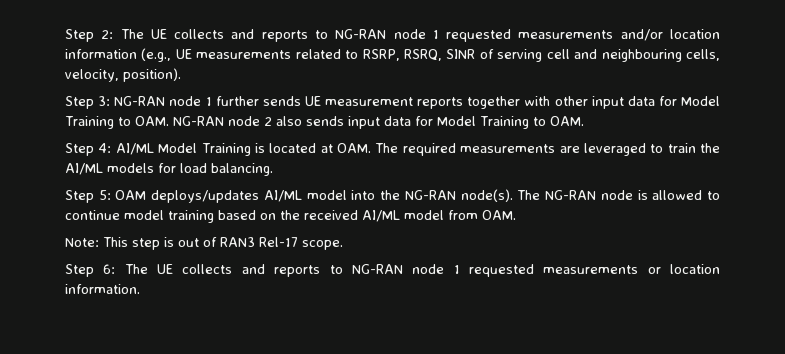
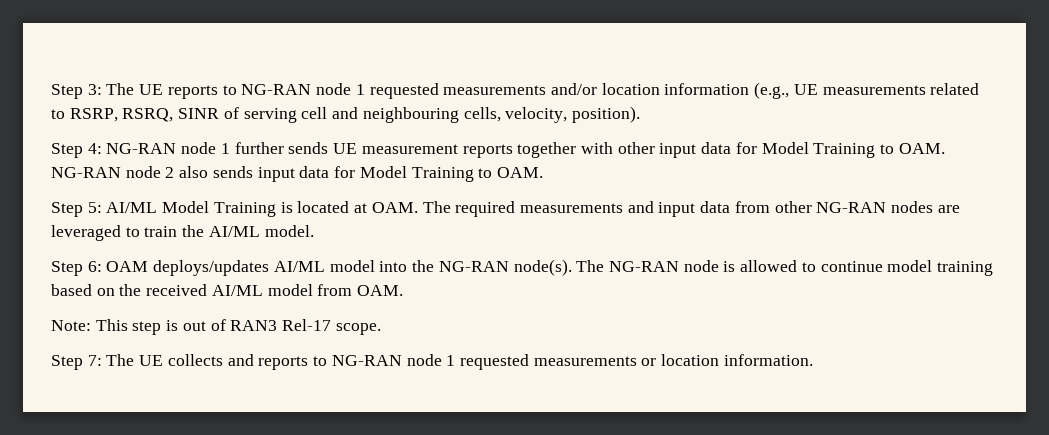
[65,29,255,42] Step 2: The UE collects and -> [51,83,164,99] Step 3: The UE
[98,96,111,106] 3: -> [87,143,102,154] 4:
[98,143,112,153] 4: -> [87,202,102,213] 5:
(556, 148) none -> [627,201,934,217] and input data from other NG-RAN nodes
[107,163,273,176] [65,190,111,203] models for load balancing. // Step 5: -> [264,225,314,237] [51,261,102,276] model. // Step 6:
[103,264,116,274] 6: -> [87,355,102,366] 7:

